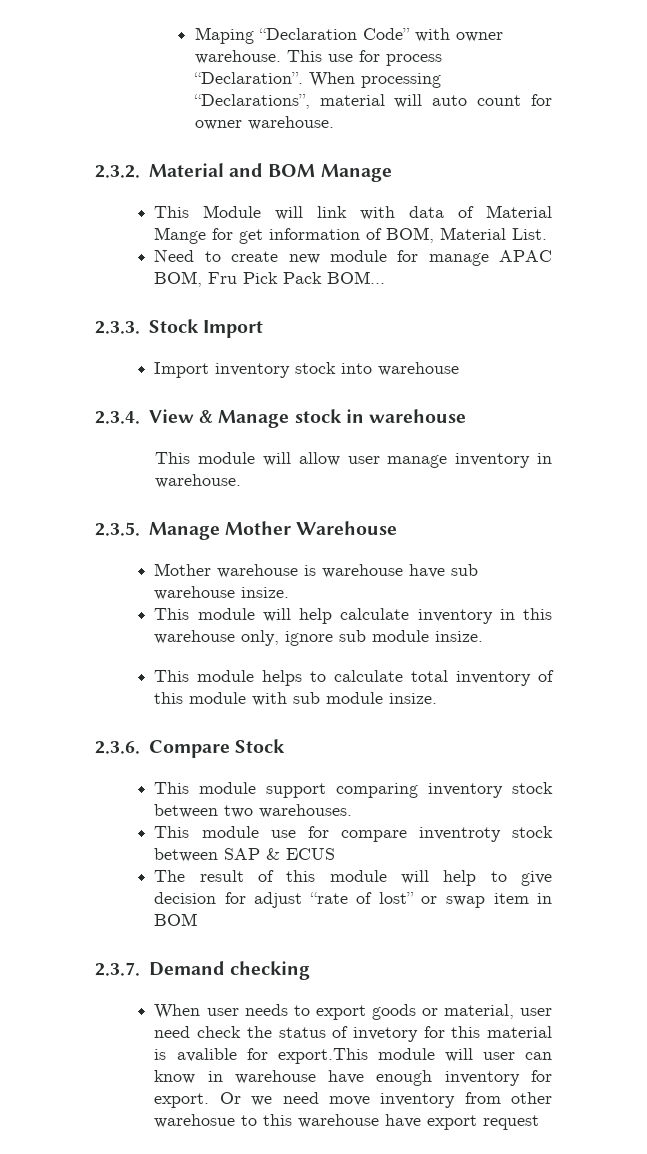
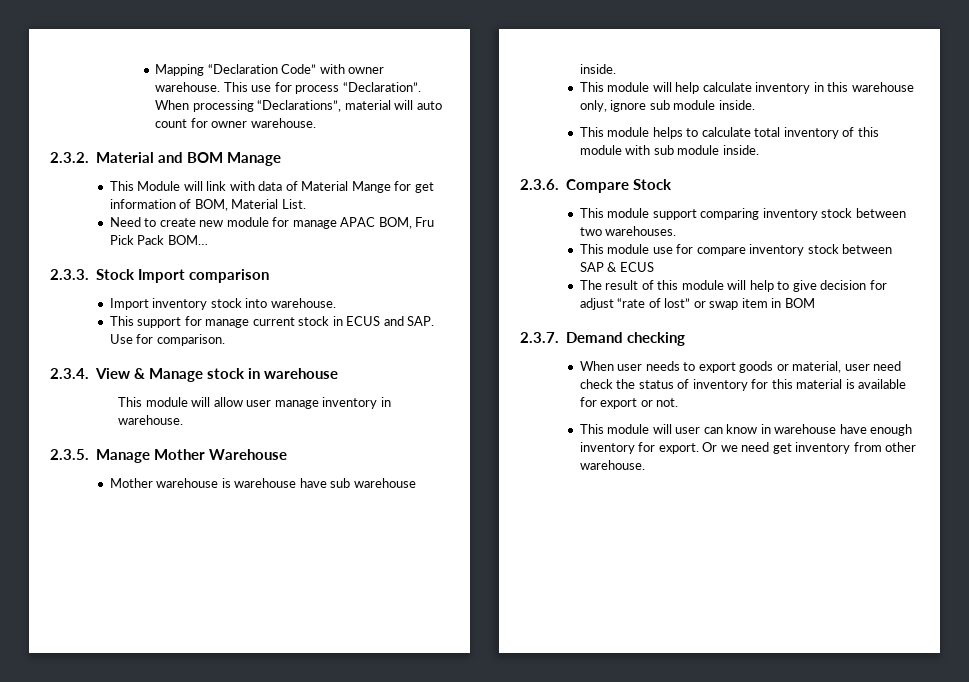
[194,27,254,44] Maping -> [155,64,205,76] Mapping
(264, 329) none -> [188,269,269,283] comparison
[378,362,460,376] warehouse -> [270,298,336,308] [109,316,435,328] [109,334,225,346] warehouse. // This support for manage current stock in ECUS and SAP. Use for comparison.
[241,587,290,598] insize. -> [579,64,616,74] inside.
[435,631,484,642] insize. -> [718,100,755,110] inside.
[389,693,438,704] insize. -> [722,145,759,155] inside.
[418,827,501,842] inventroty -> [749,244,805,256] inventory
[352,1027,418,1042] invetory -> [692,379,748,391] inventory
[176,1048,368,1064] avalible for export.This -> [858,379,907,389] [579,397,679,409] [579,424,604,434] available for export or not. // This
[328,1096,370,1106] move -> [772,443,792,454] get
[154,1114,540,1130] warehosue to this warehouse have export request -> [579,460,645,470] warehouse.

